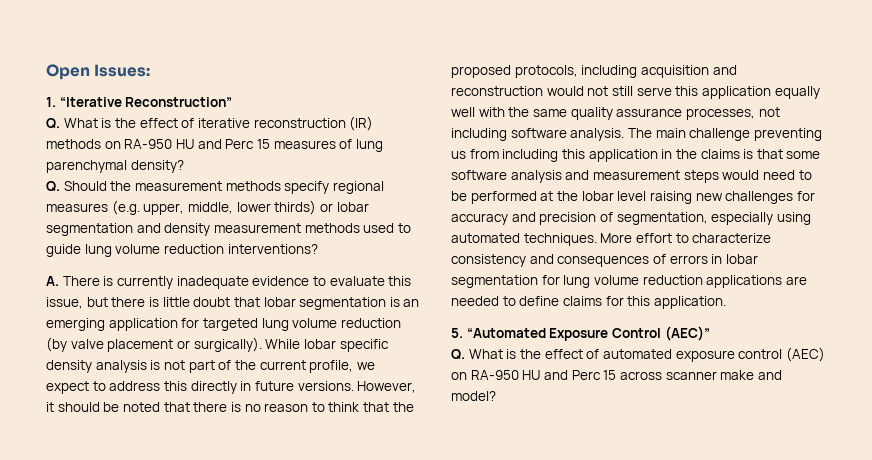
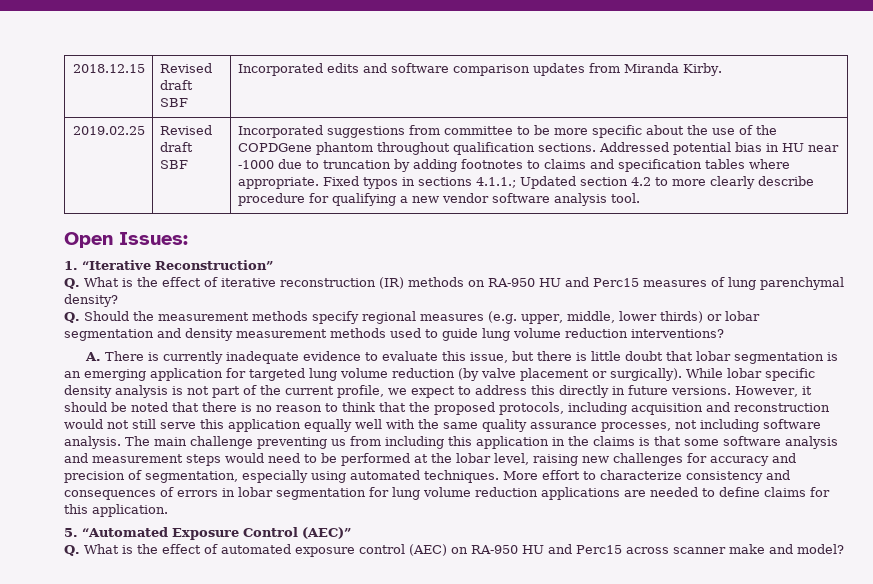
(46, 72) none -> [72,64,145,73] [159,63,212,73] [159,80,193,90] [159,98,188,107] [237,63,722,76] [72,126,145,135] [159,125,212,135] [159,142,193,152] [159,160,188,169] [237,125,777,138] [237,142,839,155] [237,159,790,172] [237,176,814,189] [237,193,640,206] 2018.12.15 | Revised draft SBF | Incorporated edits and software comparison updates from Miranda Kirby. // 2019.02.25 | Revised draft SBF | Incorporated suggestions from committee to be more specific about the use of the COPDGene phantom throughout qualification sections. Addressed potential bias in HU near -1000 due to truncation by adding footnotes to claims and specification tables where appropriate. Fixed typos in sections 4.1.1.; Updated section 4.2 to more clearly describe procedure for qualifying a new vendor software analysis tool. //
[225,139,270,149] Perc 15 -> [593,278,639,287] Perc15
[617,191,647,201] level -> [494,453,529,465] level,
[571,370,617,380] Perc 15 -> [576,545,622,554] Perc15

